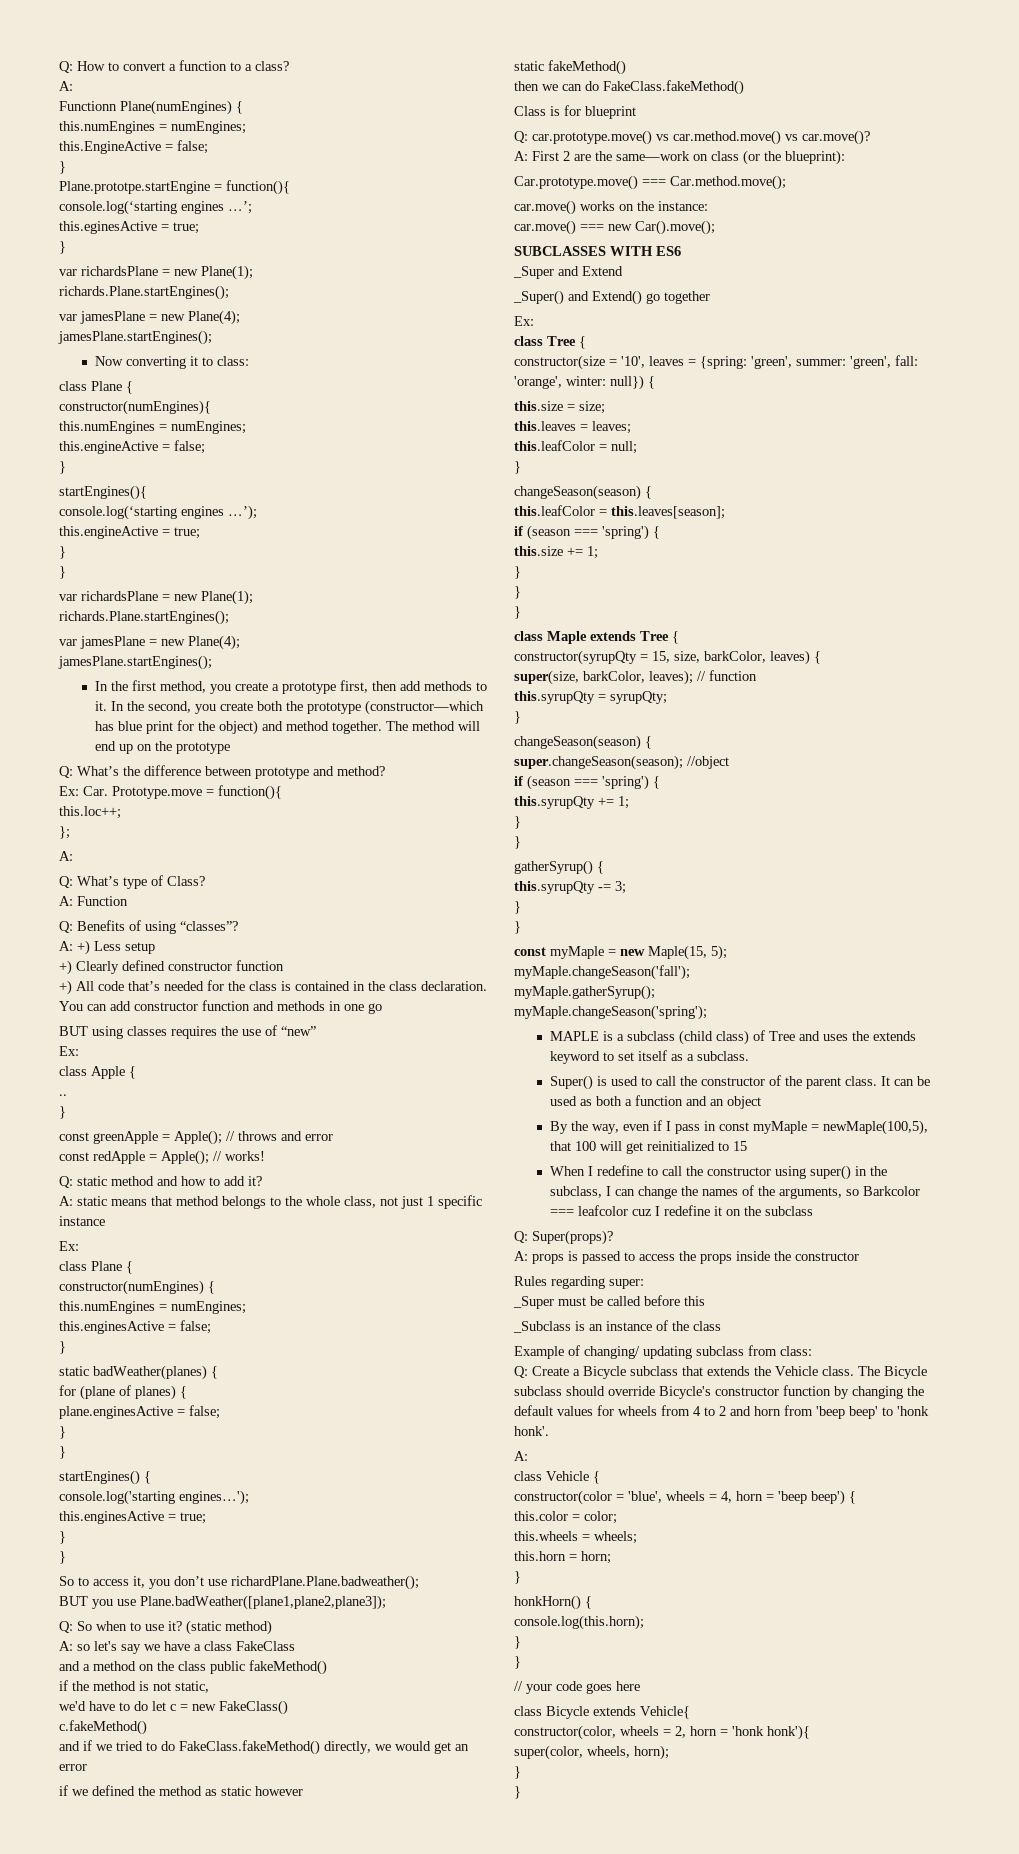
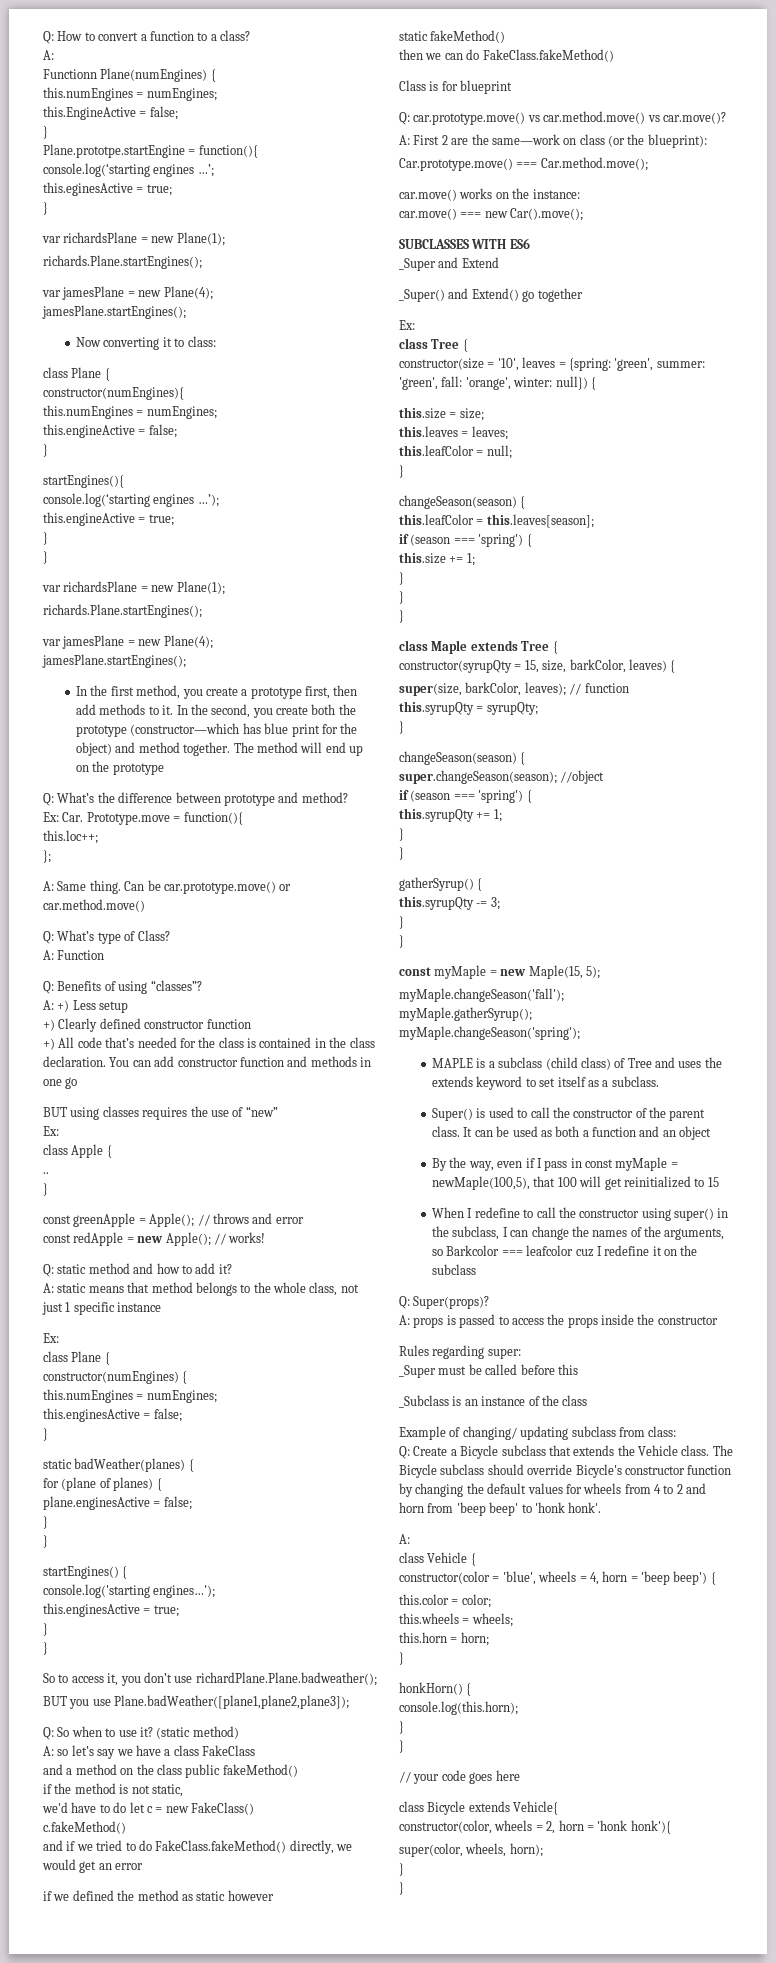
(73, 856) none -> [57,880,292,894] [43,899,145,912] Same thing. Can be car.prototype.move() or car.method.move()
(157, 1157) none -> [137,1236,164,1243] new

